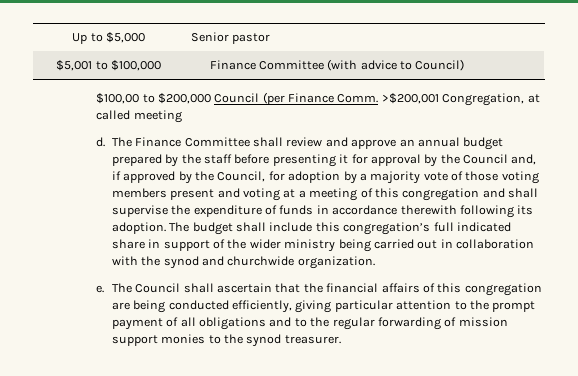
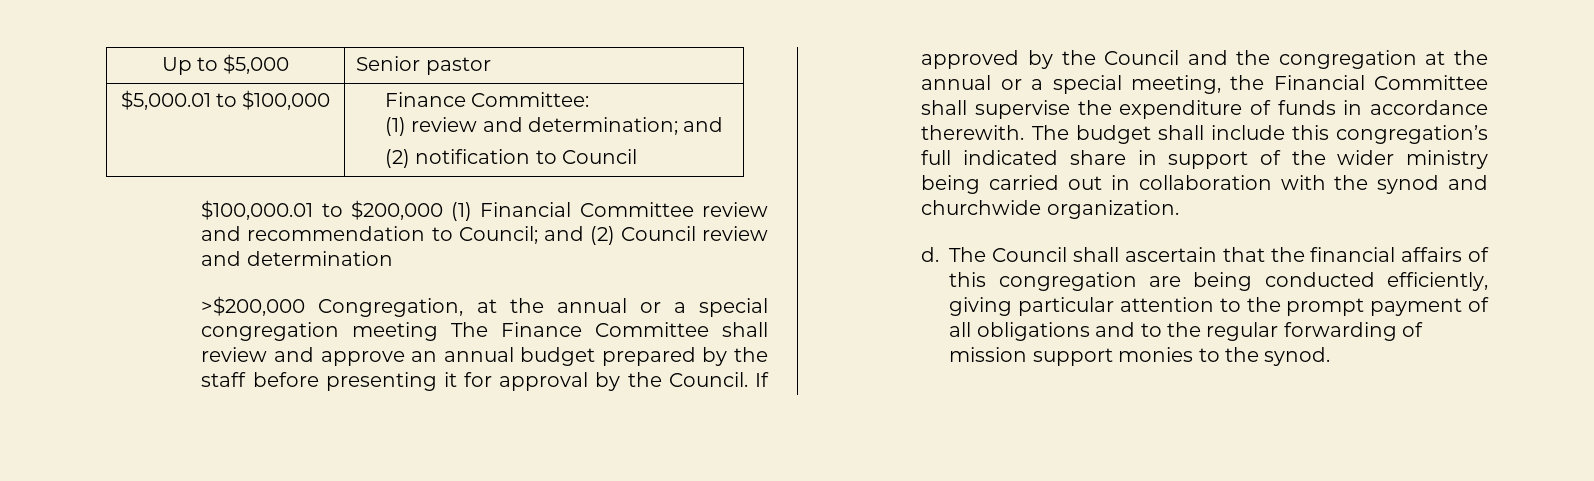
[56,60,93,71] $5,001 -> [120,90,211,110] $5,000.01
[258,59,465,71] [96,92,540,106] [96,110,182,123] [96,137,106,147] Committee (with advice to Council) // $100,00 to $200,000 Council (per Finance Comm. >$200,001 Congregation, at called meeting // d. -> [471,92,590,107] [384,117,724,136] [384,149,638,168] [201,200,769,221] [201,226,768,245] [201,251,393,266] [201,296,769,317] [201,322,439,341] Committee: // (1) review and determination; and // (2) notification to Council // $100,000.01 to $200,000 (1) Financial Committee review and recommendation to Council; and (2) Council review and determination // >$200,000 Congregation, at the annual or a special congregation meeting
[463,154,537,165] [111,171,539,184] [111,188,505,201] Council and, if approved by the Council, for adoption by a majority vote of those voting members present and voting at a meeting of this congregation and -> [668,372,769,387] [921,50,1488,69] [921,75,1488,94] Council. If approved by the Council and the congregation at the annual or a special meeting, the Financial Committee
[400,205,534,218] [111,222,166,234] therewith following its adoption. -> [921,125,1025,140] therewith.
[96,285,105,293] e. -> [921,247,940,262] d.
[246,334,341,347] synod treasurer. -> [1264,347,1331,366] synod.

